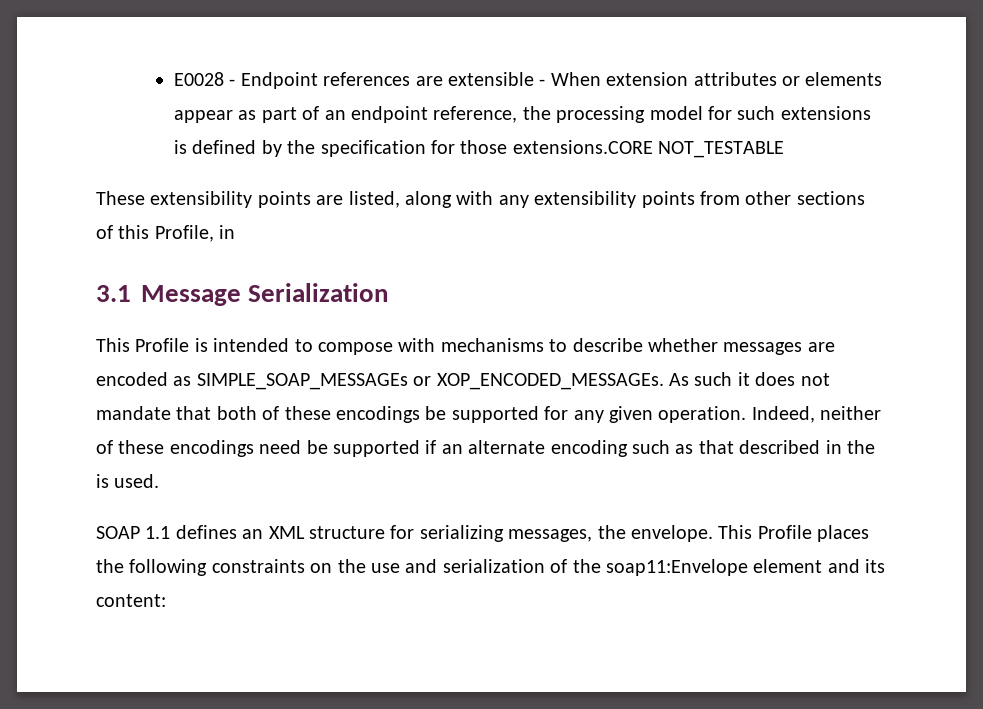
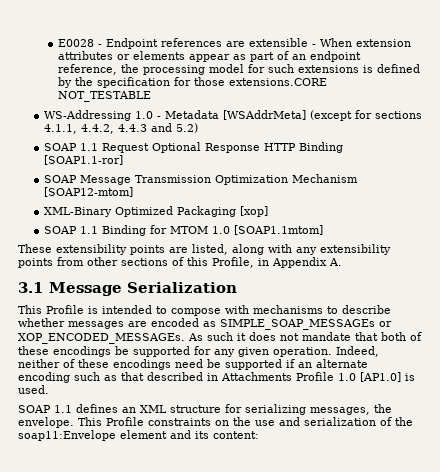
(785, 149) none -> [43,110,422,121] [43,123,198,134] [43,142,343,153] [43,155,123,165] [43,174,358,185] [43,187,133,197] [43,206,268,217] [43,225,323,236] // WS-Addressing 1.0 - Metadata [WSAddrMeta] (except for sections 4.1.1, 4.4.2, 4.4.3 and 5.2) // SOAP 1.1 Request Optional Response HTTP Binding [SOAP1.1-ror] // SOAP Message Transmission Optimization Mechanism [SOAP12-mtom] // XML-Binary Optimized Packaging [xop] // SOAP 1.1 Binding for MTOM 1.0 [SOAP1.1mtom]
(236, 232) none -> [272,257,342,268] Appendix A.
[846,440,875,454] the -> [221,372,401,382] Attachments Profile 1.0 [AP1.0]
[817,525,870,542] [96,559,208,576] places the following -> (144, 421) none

